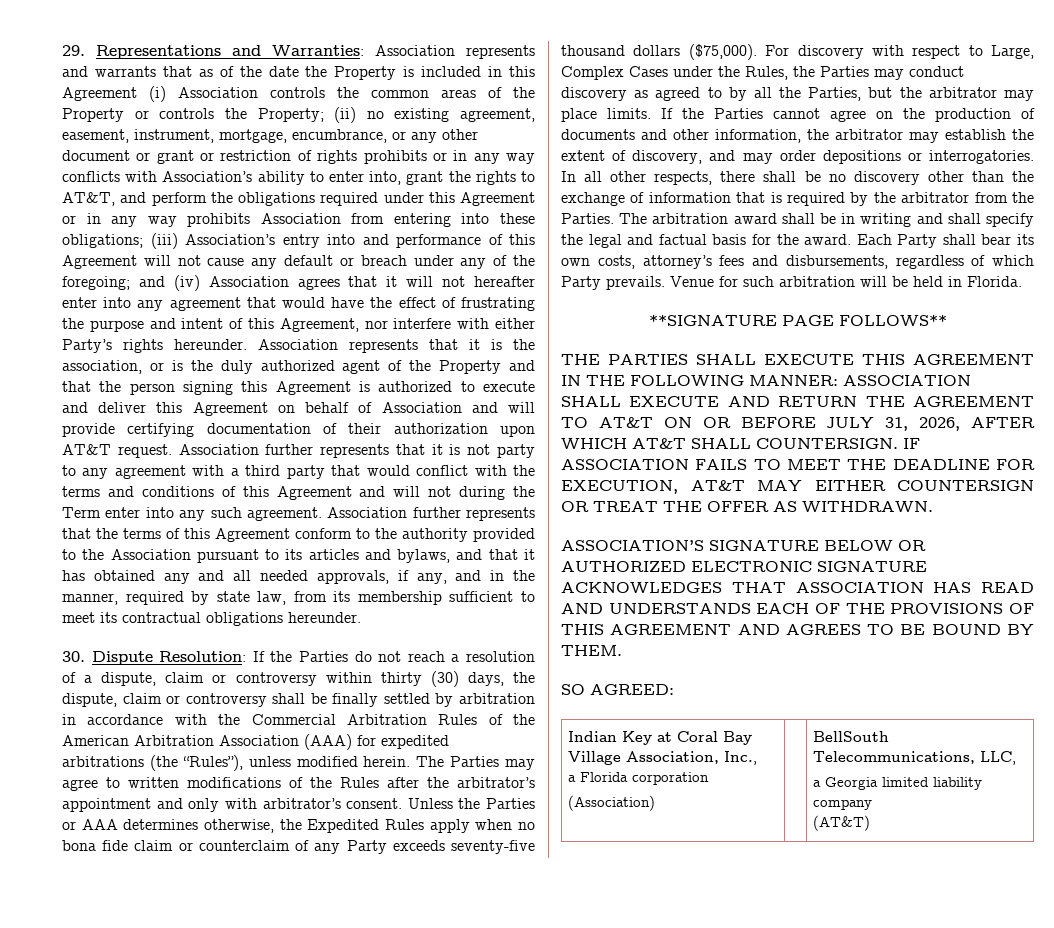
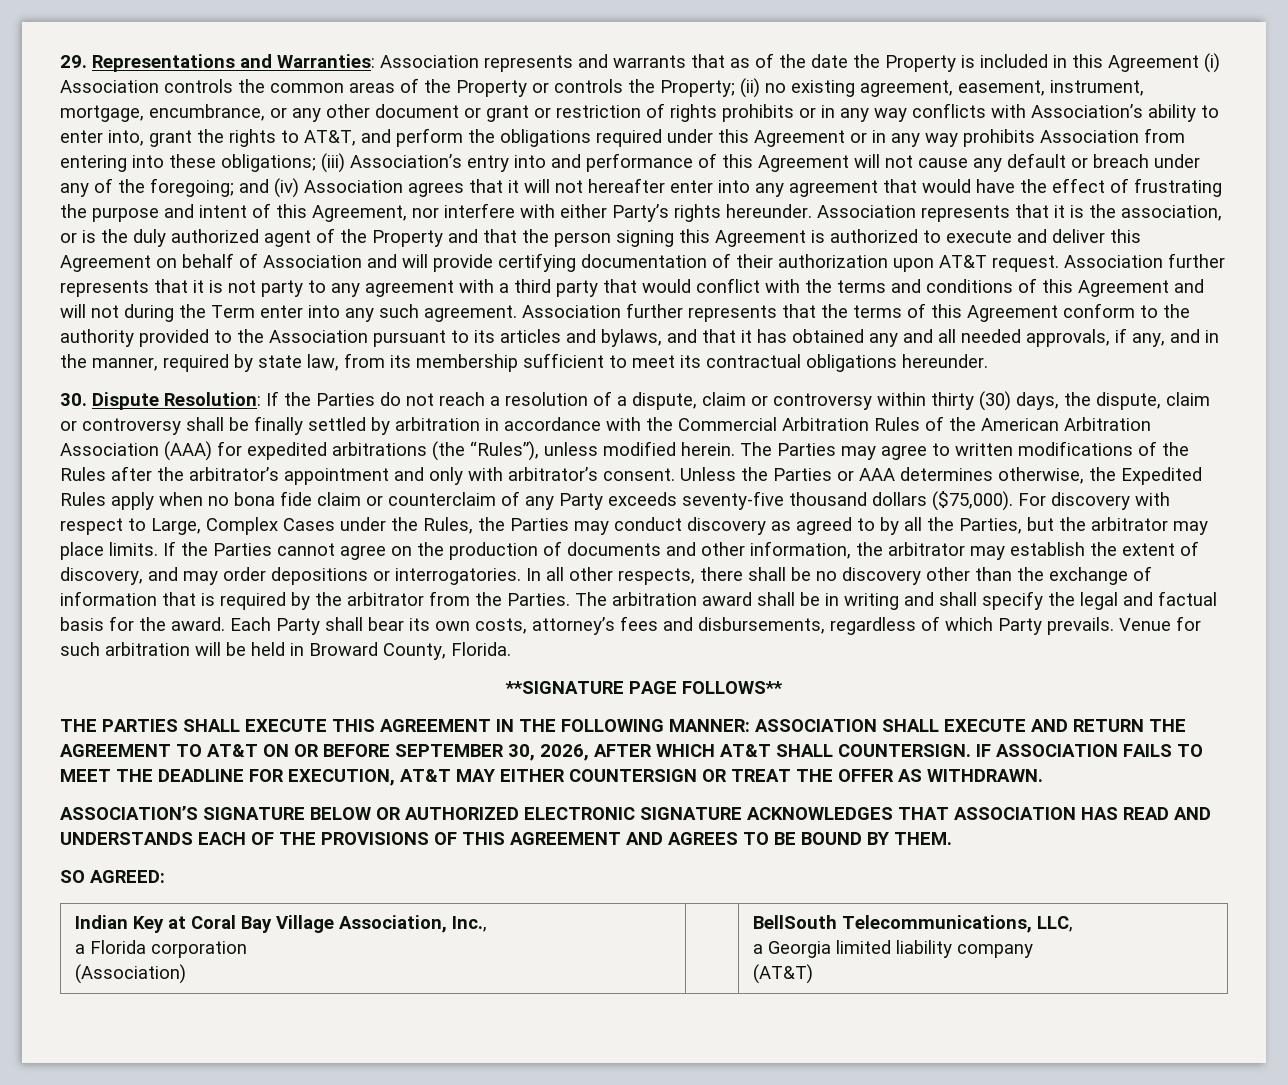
(962, 281) none -> [309,642,446,660] Broward County,
[826,417,909,431] JULY 31, -> [395,744,535,761] SEPTEMBER 30,

